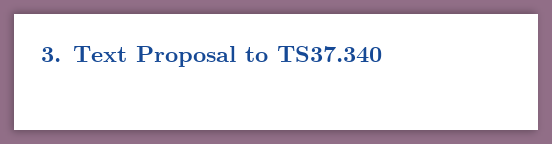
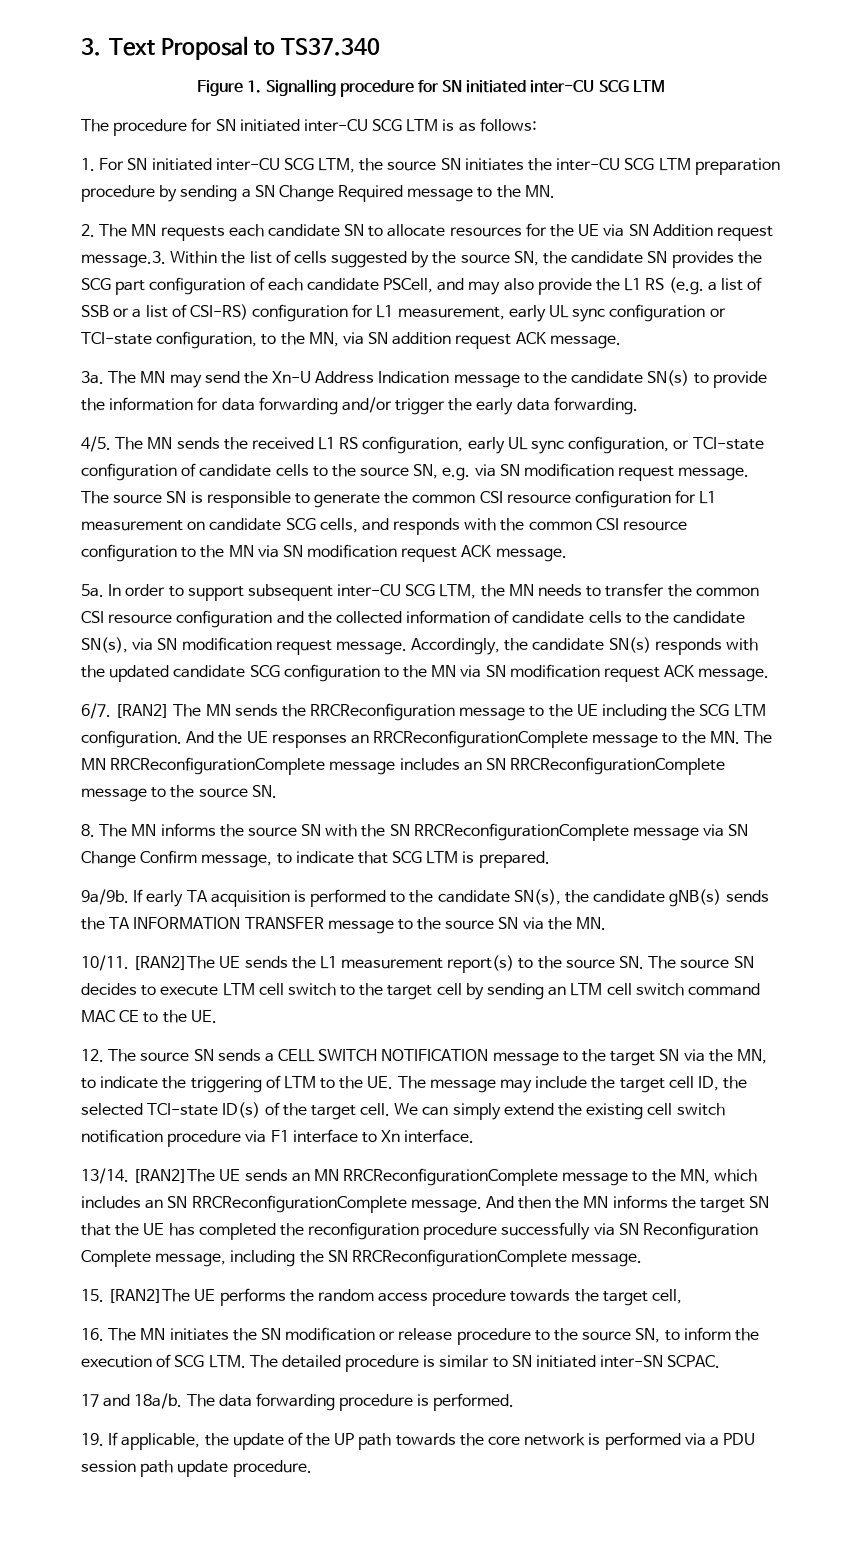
(382, 54) none -> [197,79,665,97] [81,118,537,136] [81,158,780,175] [81,185,555,202] [81,223,773,241] [81,250,762,268] [81,277,763,295] [81,304,726,322] [81,331,621,349] [81,370,767,388] [81,397,638,415] [81,436,764,454] [81,463,750,481] [81,490,717,508] [81,518,688,535] [81,544,567,562] [81,583,759,601] [81,610,746,628] [81,637,759,655] [81,664,770,682] [81,703,766,721] [81,730,773,748] [81,757,726,775] [81,785,277,802] [81,823,749,841] [81,850,550,868] [81,889,769,907] [81,917,607,934] [81,955,754,973] [81,983,760,1000] [81,1010,217,1023] [81,1049,767,1066] [81,1075,748,1093] [81,1102,725,1120] [81,1129,475,1147] [81,1168,758,1186] [81,1195,770,1213] [81,1222,759,1240] [81,1249,643,1267] [81,1288,683,1306] [81,1327,759,1345] [81,1354,721,1372] [81,1393,515,1411] [81,1432,756,1450] [81,1460,312,1477] // Figure 1. Signalling procedure for SN initiated inter-CU SCG LTM // The procedure for SN initiated inter-CU SCG LTM is as follows: // 1. For SN initiated inter-CU SCG LTM, the source SN initiates the inter-CU SCG LTM preparation procedure by sending a SN Change Required message to the MN. // 2. The MN requests each candidate SN to allocate resources for the UE via SN Addition request message.3. Within the list of cells suggested by the source SN, the candidate SN provides the SCG part configuration of each candidate PSCell, and may also provide the L1 RS (e.g. a list of SSB or a list of CSI-RS) configuration for L1 measurement, early UL sync configuration or TCI-state configuration, to the MN, via SN addition request ACK message. // 3a. The MN may send the Xn-U Address Indication message to the candidate SN(s) to provide the information for data forwarding and/or trigger the early data forwarding. // 4/5. The MN sends the received L1 RS configuration, early UL sync configuration, or TCI-state configuration of candidate cells to the source SN, e.g. via SN modification request message. The source SN is responsible to generate the common CSI resource configuration for L1 measurement on candidate SCG cells, and responds with the common CSI resource configuration to the MN via SN modification request ACK message. // 5a. In order to support subsequent inter-CU SCG LTM, the MN needs to transfer the common CSI resource configuration and the collected information of candidate cells to the candidate SN(s), via SN modification request message. Accordingly, the candidate SN(s) responds with the updated candidate SCG configuration to the MN via SN modification request ACK message. // 6/7. [RAN2] The MN sends the RRCReconfiguration message to the UE including the SCG LTM configuration. And the UE responses an RRCReconfigurationComplete message to the MN. The MN RRCReconfigurationComplete message includes an SN RRCReconfigurationComplete message to the source SN. // 8. The MN informs the source SN with the SN RRCReconfigurationComplete message via SN Change Confirm message, to indicate that SCG LTM is prepared. // 9a/9b. If early TA acquisition is performed to the candidate SN(s), the candidate gNB(s) sends the TA INFORMATION TRANSFER message to the source SN via the MN. // 10/11. [RAN2]The UE sends the L1 measurement report(s) to the source SN. The source SN decides to execute LTM cell switch to the target cell by sending an LTM cell switch command MAC CE to the UE. // 12. The source SN sends a CELL SWITCH NOTIFICATION message to the target SN via the MN, to indicate the triggering of LTM to the UE. The message may include the target cell ID, the selected TCI-state ID(s) of the target cell. We can simply extend the existing cell switch notification procedure via F1 interface to Xn interface. // 13/14. [RAN2]The UE sends an MN RRCReconfigurationComplete message to the MN, which includes an SN RRCReconfigurationComplete message. And then the MN informs the target SN that the UE has completed the reconfiguration procedure successfully via SN Reconfiguration Complete message, including the SN RRCReconfigurationComplete message. // 15. [RAN2]The UE performs the random access procedure towards the target cell, // 16. The MN initiates the SN modification or release procedure to the source SN, to inform the execution of SCG LTM. The detailed procedure is similar to SN initiated inter-SN SCPAC. // 17 and 18a/b. The data forwarding procedure is performed. // 19. If applicable, the update of the UP path towards the core network is performed via a PDU session path update procedure.

